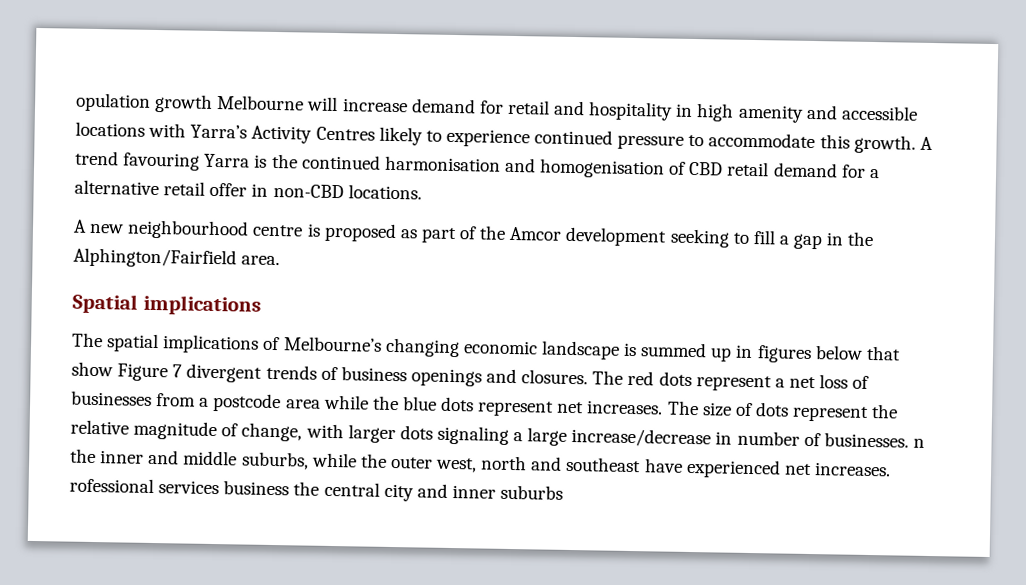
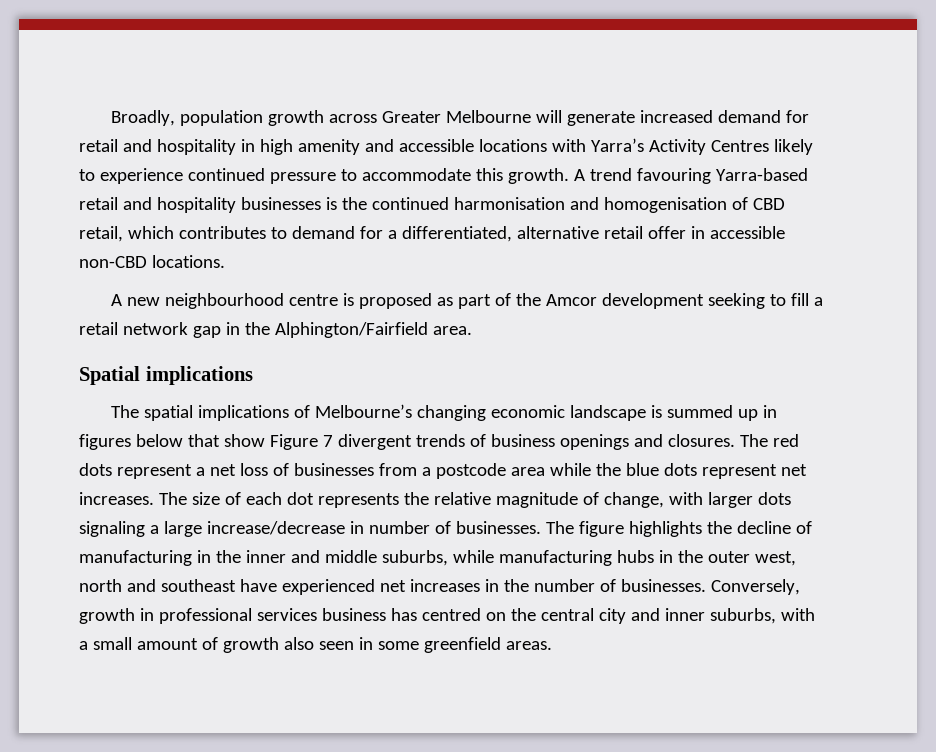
[75,92,408,113] opulation growth Melbourne will increase -> [111,110,714,126] Broadly, population growth across Greater Melbourne will generate increased
[204,153,251,168] Yarra -> [715,168,808,181] [79,197,321,213] Yarra-based retail and hospitality businesses
[726,161,770,177] retail -> [79,226,287,242] retail, which contributes to
(880, 173) none -> [401,226,512,242] differentiated,
(269, 190) none -> [709,226,785,239] accessible
(789, 240) none -> [79,322,188,335] retail network
[754,402,870,422] dots represent -> [245,492,399,508] each dot represents
[912,438,925,448] n -> [545,521,812,537] [79,550,211,566] The figure highlights the decline of manufacturing in
(357, 460) none -> [498,550,673,566] manufacturing hubs in
[813,462,891,477] [69,477,290,496] increases. rofessional services business -> [409,579,800,595] [79,608,506,624] increases in the number of businesses. Conversely, growth in professional services business has centred on
[500,484,564,500] suburbs -> [709,608,815,624] [79,637,552,653] suburbs, with a small amount of growth also seen in some greenfield areas.

